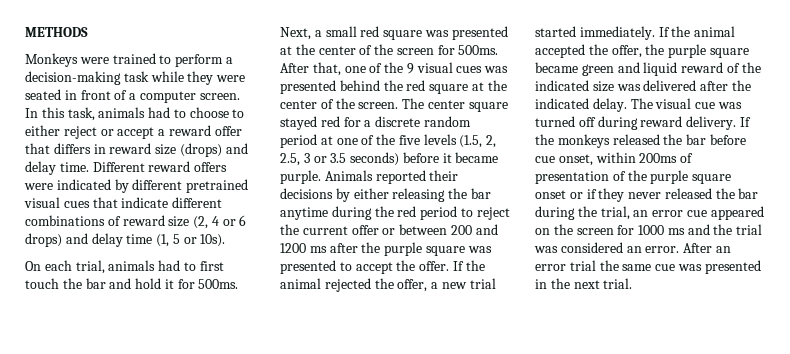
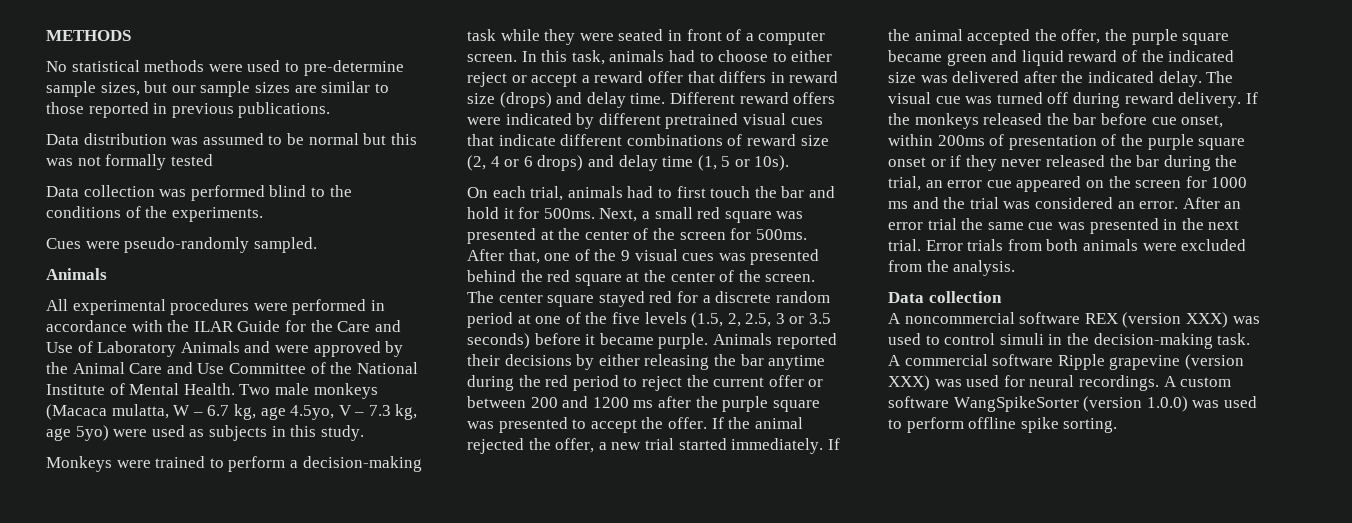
(88, 32) none -> [46,60,404,76] [46,81,389,97] [46,102,331,118] [46,133,417,145] [46,154,213,170] [46,185,352,201] [46,206,263,222] [46,237,317,253] [46,268,107,280] [46,299,385,315] [46,320,401,332] [46,341,404,357] [46,362,418,374] [46,383,378,399] [46,404,418,420] [46,425,364,441] // No statistical methods were used to pre-determine sample sizes, but our sample sizes are similar to those reported in previous publications. // Data distribution was assumed to be normal but this was not formally tested // Data collection was performed blind to the conditions of the experiments. // Cues were pseudo-randomly sampled. // Animals // All experimental procedures were performed in accordance with the ILAR Guide for the Care and Use of Laboratory Animals and were approved by the Animal Care and Use Committee of the National Institute of Mental Health. Two male monkeys (Macaca mulatta, W – 6.7 kg, age 4.5yo, V – 7.3 kg, age 5yo) were used as subjects in this study.
(633, 283) none -> [925,239,1247,251] [888,260,1016,276] [888,291,1002,303] [888,312,1260,328] [888,333,1251,349] [888,354,1244,370] [888,375,1232,391] [888,396,1257,412] [888,417,1118,433] Error trials from both animals were excluded from the analysis. // Data collection // A noncommercial software REX (version XXX) was used to control simuli in the decision-making task. A commercial software Ripple grapevine (version XXX) was used for neural recordings. A custom software WangSpikeSorter (version 1.0.0) was used to perform offline spike sorting.

